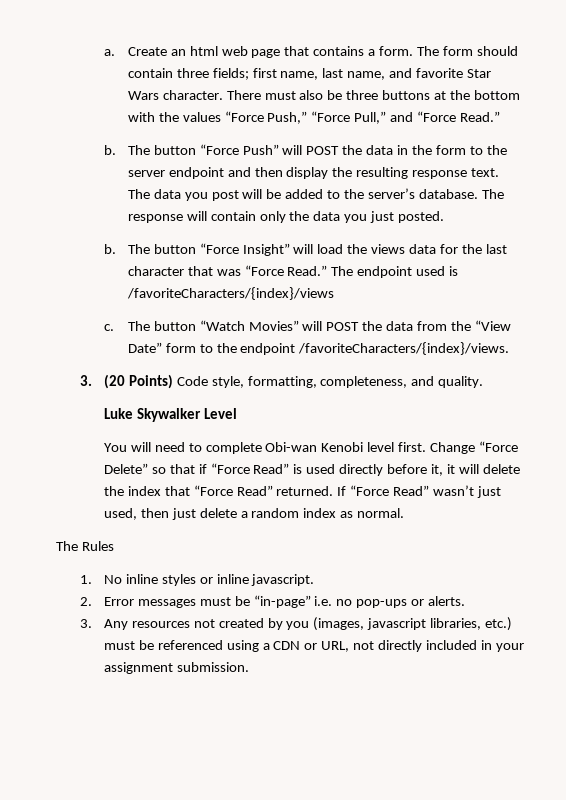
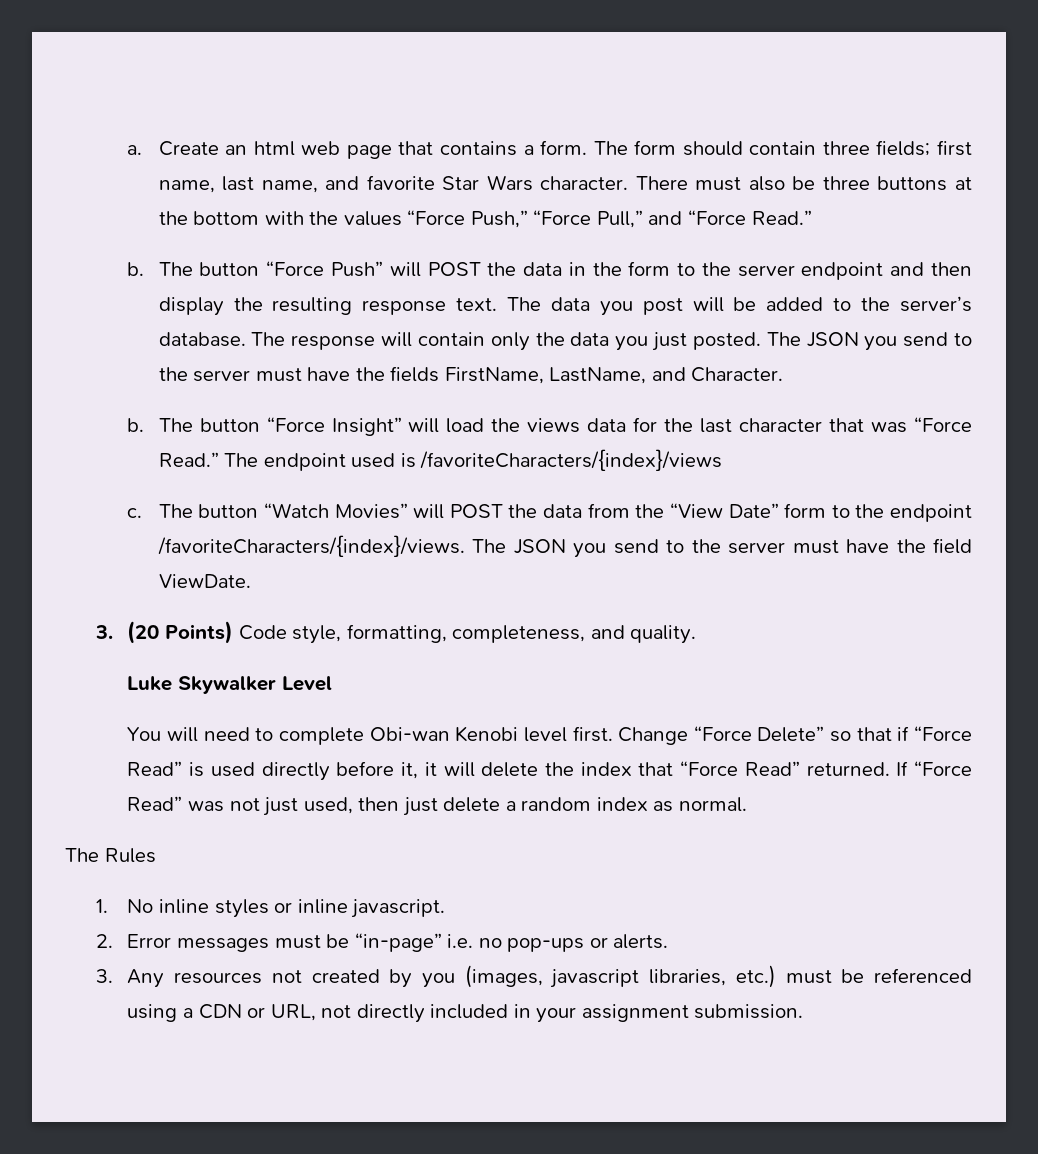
(445, 217) none -> [766,332,973,351] [158,366,784,384] The JSON you send to the server must have the fields FirstName, LastName, and Character.
(510, 348) none -> [472,538,972,558] [158,574,251,588] The JSON you send to the server must have the field ViewDate.
[433,485,475,496] wasn’t -> [187,798,260,812] was not

